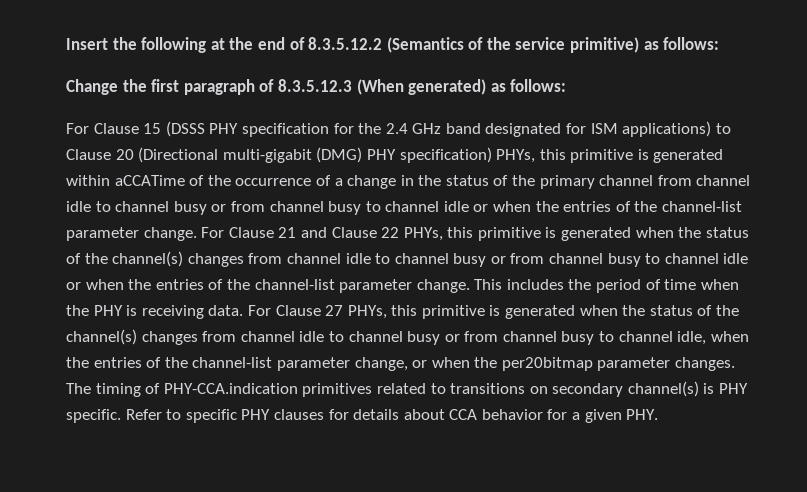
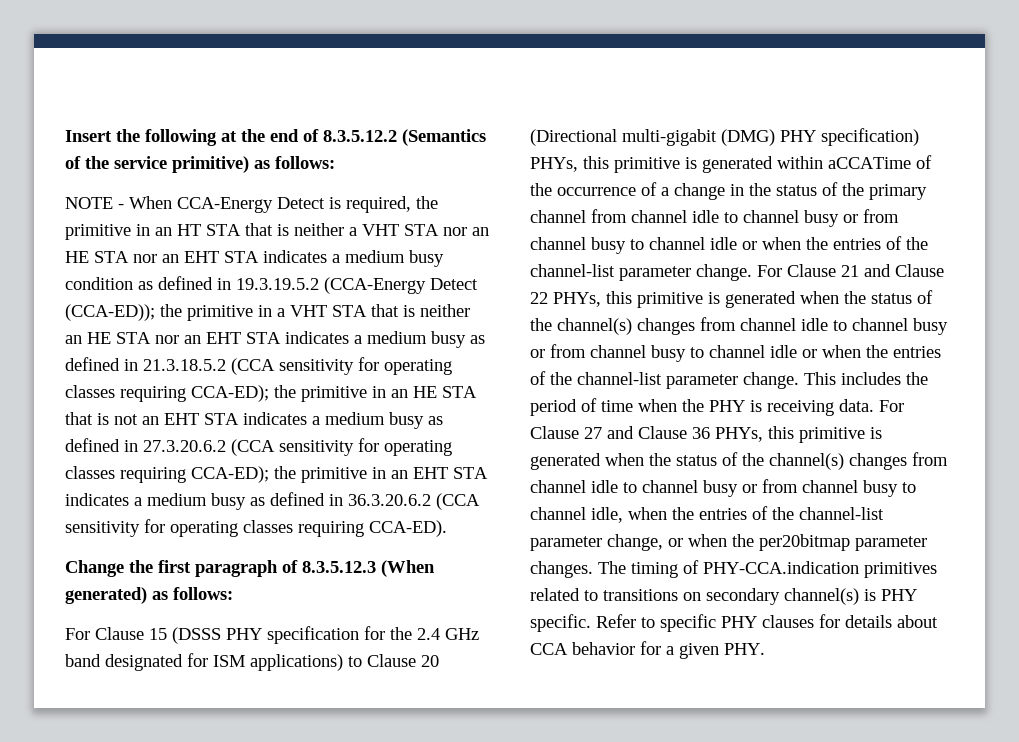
(720, 43) none -> [65,196,438,213] [65,223,489,240] [65,250,444,267] [65,276,478,294] [65,304,470,321] [65,331,485,348] [65,357,452,375] [65,385,477,402] [65,412,443,429] [65,438,452,456] [65,466,488,483] [65,492,480,510] [65,519,447,537] // NOTE - When CCA-Energy Detect is required, the primitive in an HT STA that is neither a VHT STA nor an HE STA nor an EHT STA indicates a medium busy condition as defined in 19.3.19.5.2 (CCA-Energy Detect (CCA-ED)); the primitive in a VHT STA that is neither an HE STA nor an EHT STA indicates a medium busy as defined in 21.3.18.5.2 (CCA sensitivity for operating classes requiring CCA-ED); the primitive in an HE STA that is not an EHT STA indicates a medium busy as defined in 27.3.20.6.2 (CCA sensitivity for operating classes requiring CCA-ED); the primitive in an EHT STA indicates a medium busy as defined in 36.3.20.6.2 (CCA sensitivity for operating classes requiring CCA-ED).
(344, 310) none -> [607,426,710,439] and Clause 36

